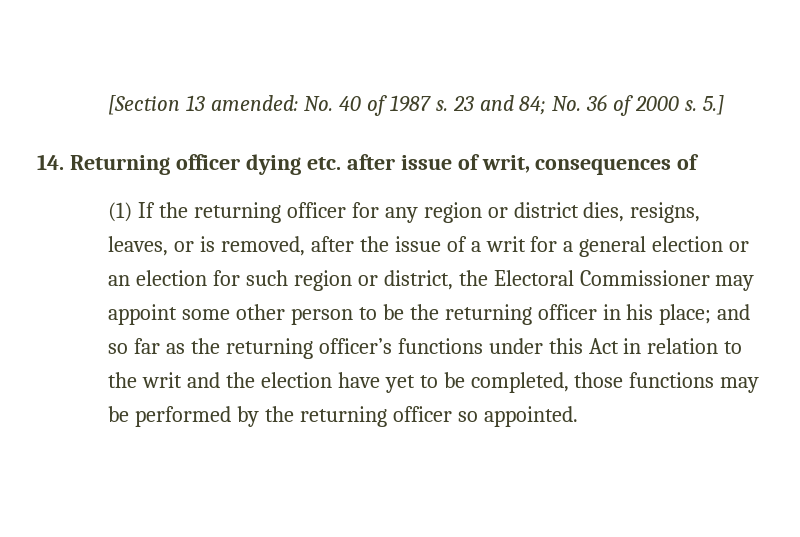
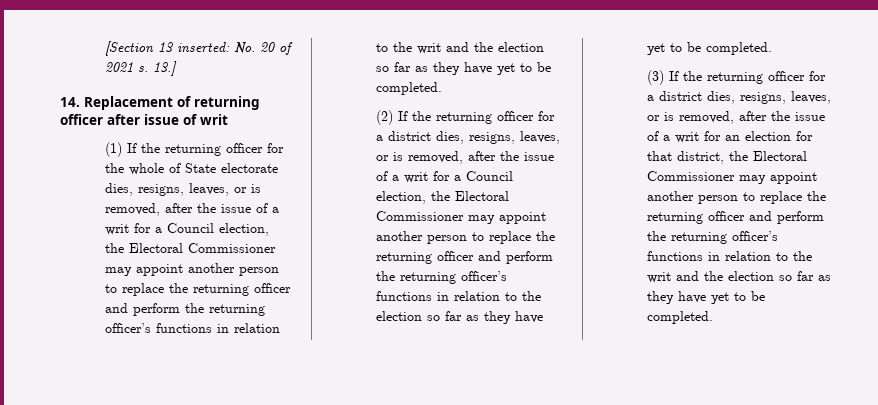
[210,94,725,116] [37,154,700,175] amended: No. 40 of 1987 s. 23 and 84; No. 36 of 2000 s. 5.] // 14. Returning officer dying etc. after issue of writ, consequences of -> [177,42,294,55] [105,61,178,76] [60,96,260,110] [60,114,228,125] inserted: No. 20 of 2021 s. 13.] // 14. Replacement of returning officer after issue of writ
[384,202,508,223] any region or -> [105,163,279,175] [105,183,262,196] [105,203,280,216] [105,223,270,236] [105,243,277,253] [105,263,280,276] [105,283,292,296] [105,303,266,316] [105,323,281,333] [376,42,545,54] [376,62,552,75] [376,82,443,95] [376,110,556,125] [376,135,384,141] the whole of State electorate dies, resigns, leaves, or is removed, after the issue of a writ for a Council election, the Electoral Commissioner may appoint another person to replace the returning officer and perform the returning officer’s functions in relation to the writ and the election so far as they have yet to be completed. // (2) If the returning officer for a
[579,236,750,257] [108,270,378,291] general election or an election for such region or -> [466,171,514,181] [376,191,510,204] [376,211,547,224] [376,231,556,244] [376,251,554,264] [376,271,508,284] [376,291,542,301] [376,311,544,324] [647,42,773,55] [647,70,827,85] [647,91,832,104] [647,111,826,124] [647,131,814,143] [647,151,673,161] Council election, the Electoral Commissioner may appoint another person to replace the returning officer and perform the returning officer’s functions in relation to the election so far as they have yet to be completed. // (3) If the returning officer for a district dies, resigns, leaves, or is removed, after the issue of a writ for an election for that
[181,304,751,325] [108,338,743,359] [108,372,760,393] [108,406,578,427] some other person to be the returning officer in his place; and so far as the returning officer’s functions under this Act in relation to the writ and the election have yet to be completed, those functions may be performed by the returning officer so appointed. -> [647,191,827,204] [647,211,825,224] [647,231,779,244] [647,251,813,261] [647,271,832,283] [647,291,766,304] [647,311,714,324] another person to replace the returning officer and perform the returning officer’s functions in relation to the writ and the election so far as they have yet to be completed.

